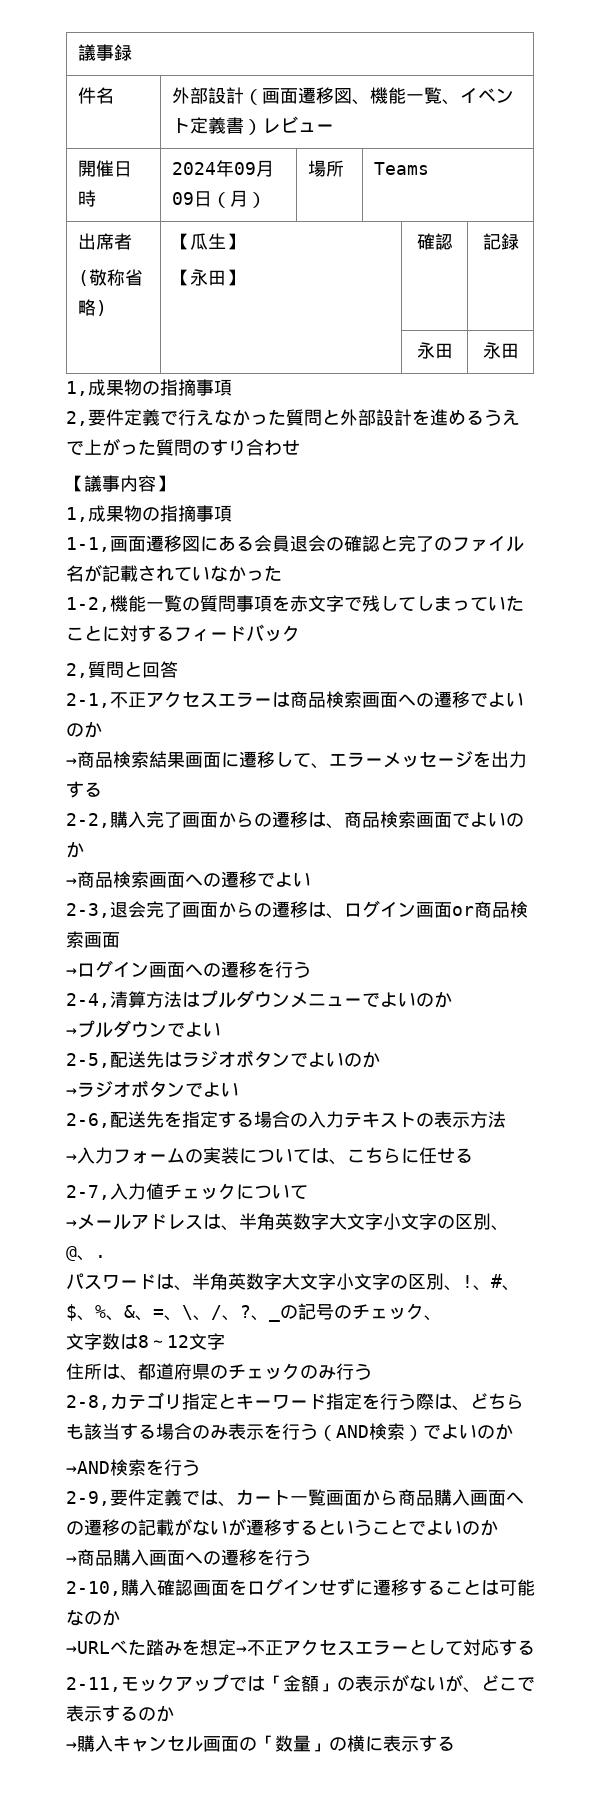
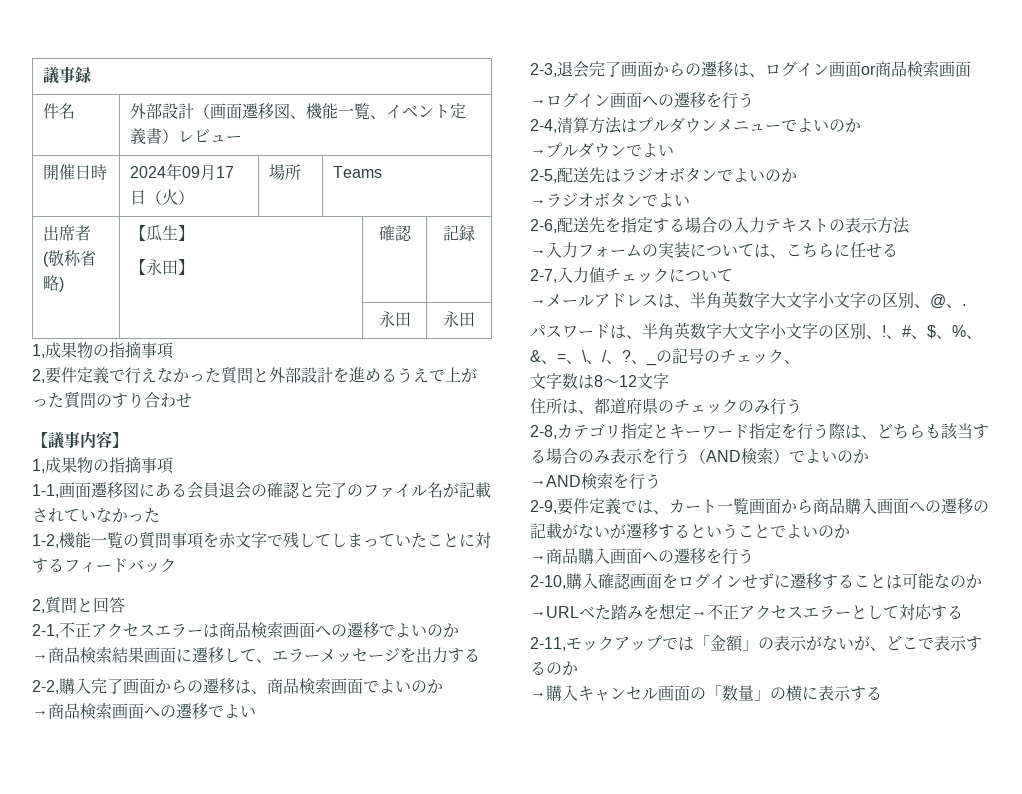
[172,190,249,208] 09日（月 -> [216,166,235,178] [130,189,179,205] 17日（火

